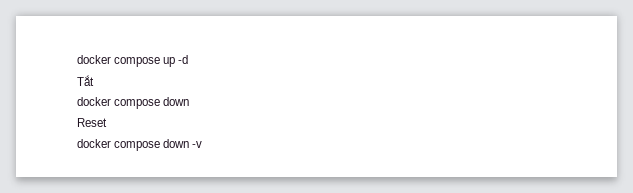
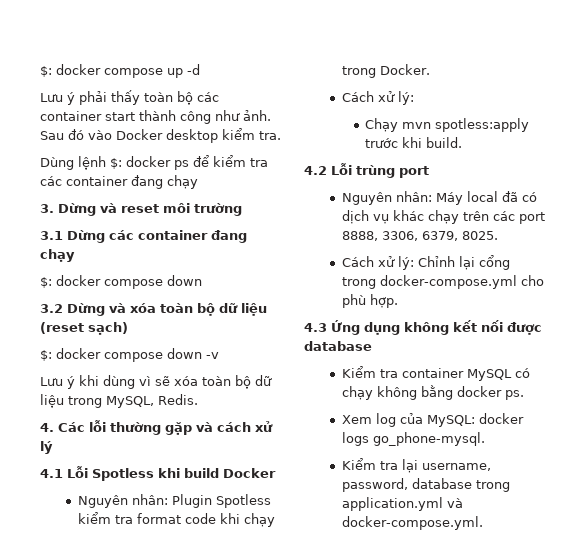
(77, 59) none -> [40,66,52,77] $:
[77,75,94,86] [77,97,190,109] [77,118,107,127] [77,139,203,151] Tắt // docker compose down // Reset // docker compose down -v -> [40,90,219,105] [40,110,271,124] [40,128,281,143] [40,155,268,170] [40,175,198,189] [40,203,242,216] [40,230,247,243] [40,249,75,262] [40,275,202,289] [40,303,267,316] [40,322,128,335] [40,348,219,362] [40,375,272,389] [40,394,198,408] [40,420,273,435] [40,441,53,454] [40,466,276,481] [77,494,271,508] [77,512,275,527] [341,64,430,78] [341,91,414,105] [365,118,530,132] [365,137,463,148] [304,163,429,178] [341,191,537,205] [341,210,545,224] [341,231,498,241] [341,255,510,270] [341,275,544,289] [341,294,398,308] [304,320,542,335] [304,341,372,351] [341,366,530,381] [341,385,524,400] [341,413,524,427] [341,432,485,446] [341,458,491,473] [341,478,510,492] [341,497,463,511] [341,516,483,530] Lưu ý phải thấy toàn bộ các container start thành công như ảnh. Sau đó vào Docker desktop kiểm tra. // Dùng lệnh $: docker ps để kiểm tra các container đang chạy // 3. Dừng và reset môi trường // 3.1 Dừng các container đang chạy // $: docker compose down // 3.2 Dừng và xóa toàn bộ dữ liệu (reset sạch) // $: docker compose down -v // Lưu ý khi dùng vì sẽ xóa toàn bộ dữ liệu trong MySQL, Redis. // 4. Các lỗi thường gặp và cách xử lý // 4.1 Lỗi Spotless khi build Docker // Nguyên nhân: Plugin Spotless kiểm tra format code khi chạy trong Docker. // Cách xử lý: // Chạy mvn spotless:apply trước khi build. // 4.2 Lỗi trùng port // Nguyên nhân: Máy local đã có dịch vụ khác chạy trên các port 8888, 3306, 6379, 8025. // Cách xử lý: Chỉnh lại cổng trong docker-compose.yml cho phù hợp. // 4.3 Ứng dụng không kết nối được database // Kiểm tra container MySQL có chạy không bằng docker ps. // Xem log của MySQL: docker logs go_phone-mysql. // Kiểm tra lại username, password, database trong application.yml và docker-compose.yml.

